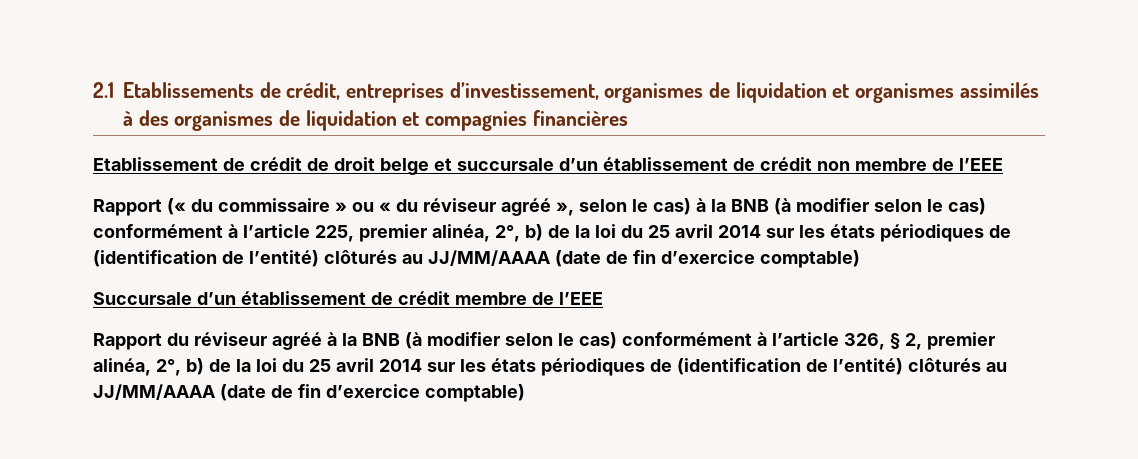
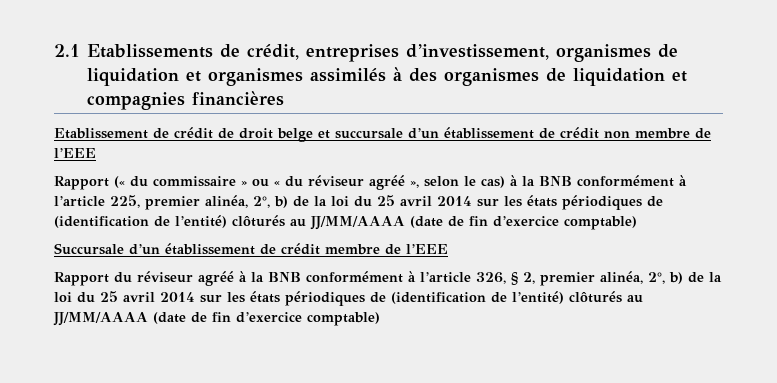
[774,198,986,215] (à modifier selon le cas) -> (572, 181) none
[405,332,617,349] (à modifier selon le cas) -> (301, 277) none

